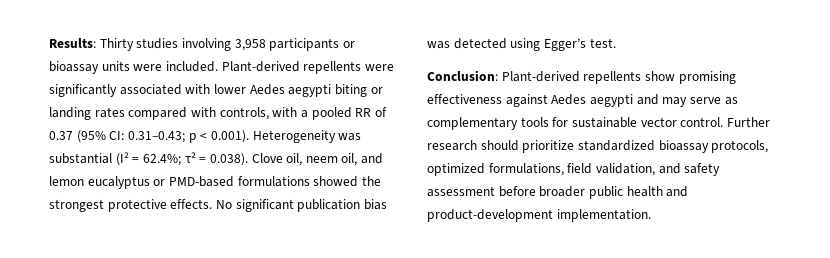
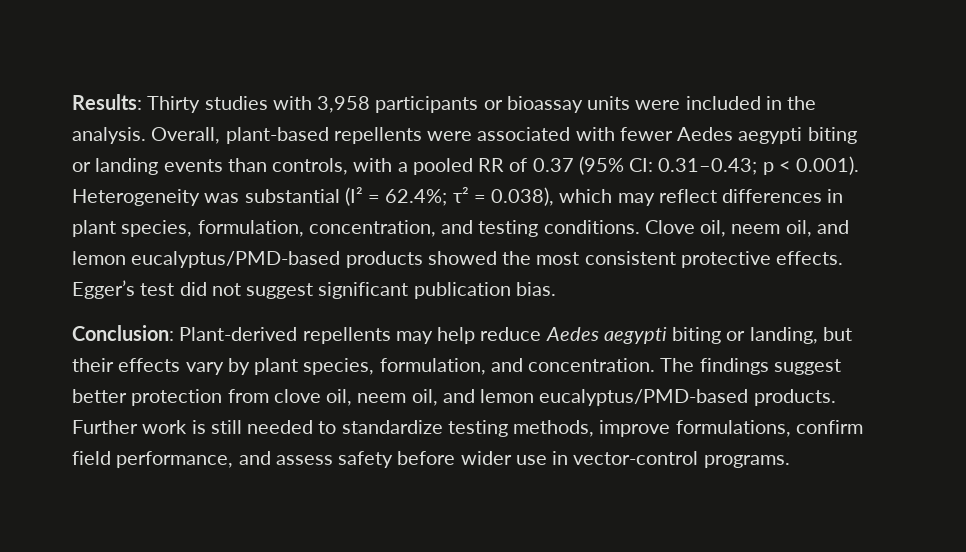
[181,38,231,51] involving -> [272,96,312,110] with
[165,61,300,72] included. Plant-derived -> [685,96,817,110] [72,127,329,144] included in the analysis. Overall, plant-based
[49,84,117,97] significantly -> (473, 136) none
[213,84,246,94] lower -> [619,127,673,141] fewer
[94,107,216,120] rates compared with -> [163,158,267,172] events than
[209,153,248,166] 0.038). -> [491,187,844,206] [72,220,640,237] 0.038), which may reflect differences in plant species, formulation, concentration, and testing conditions.
[87,176,381,189] [49,199,387,212] [427,38,616,51] [427,70,736,84] [427,94,738,107] [427,117,770,130] [427,140,769,153] [427,163,721,176] [427,186,689,199] [427,209,651,222] eucalyptus or PMD-based formulations showed the strongest protective effects. No significant publication bias was detected using Egger’s test. // Conclusion: Plant-derived repellents show promising effectiveness against Aedes aegypti and may serve as complementary tools for sustainable vector control. Further research should prioritize standardized bioassay protocols, optimized formulations, field validation, and safety assessment before broader public health and product-development implementation. -> [131,251,844,268] [72,280,556,299] [72,325,852,344] [72,358,841,375] [72,389,836,406] [72,420,863,437] [72,451,790,468] eucalyptus/PMD-based products showed the most consistent protective effects. Egger’s test did not suggest significant publication bias. // Conclusion: Plant-derived repellents may help reduce Aedes aegypti biting or landing, but their effects vary by plant species, formulation, and concentration. The findings suggest better protection from clove oil, neem oil, and lemon eucalyptus/PMD-based products. Further work is still needed to standardize testing methods, improve formulations, confirm field performance, and assess safety before wider use in vector-control programs.

